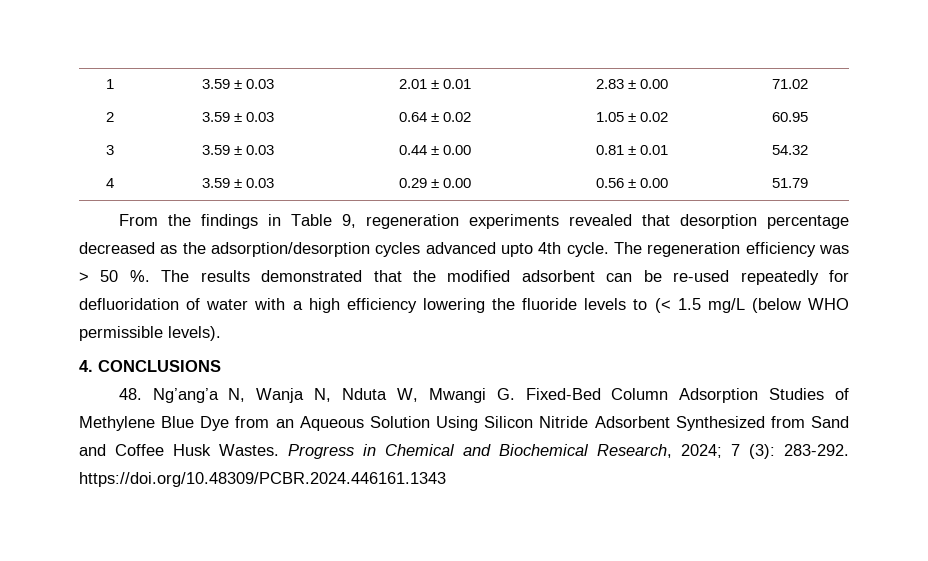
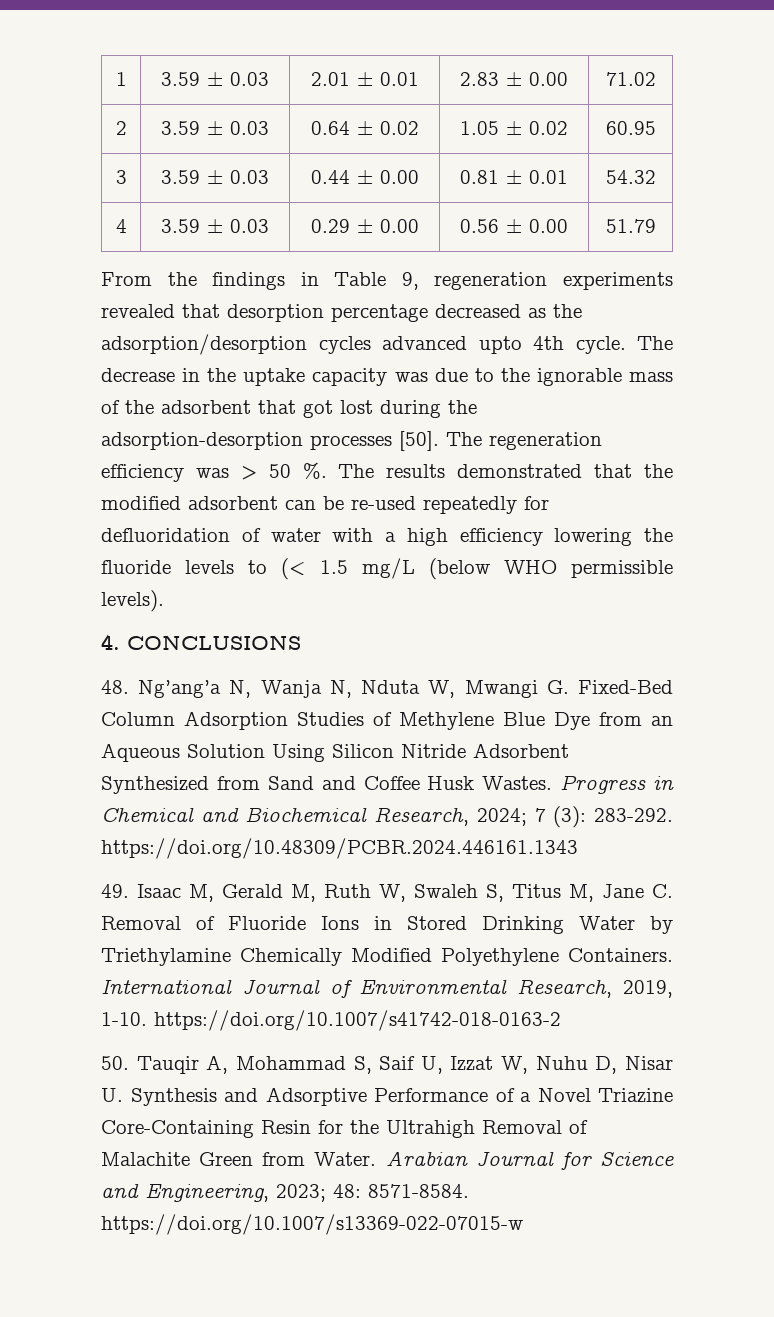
(642, 248) none -> [101,368,674,386] [101,400,477,418] [101,431,482,451] decrease in the uptake capacity was due to the ignorable mass of the adsorbent that got lost during the adsorption-desorption processes [50]. The
(446, 479) none -> [101,884,673,902] [101,916,673,934] [101,948,673,966] [101,979,673,998] [101,1010,561,1031] [101,1055,673,1074] [101,1087,673,1106] [101,1120,588,1138] [101,1151,675,1170] [101,1184,469,1202] [101,1214,523,1235] // 49. Isaac M, Gerald M, Ruth W, Swaleh S, Titus M, Jane C. Removal of Fluoride Ions in Stored Drinking Water by Triethylamine Chemically Modified Polyethylene Containers. International Journal of Environmental Research, 2019, 1-10. https://doi.org/10.1007/s41742-018-0163-2 // 50. Tauqir A, Mohammad S, Saif U, Izzat W, Nuhu D, Nisar U. Synthesis and Adsorptive Performance of a Novel Triazine Core-Containing Resin for the Ultrahigh Removal of Malachite Green from Water. Arabian Journal for Science and Engineering, 2023; 48: 8571-8584. https://doi.org/10.1007/s13369-022-07015-w

